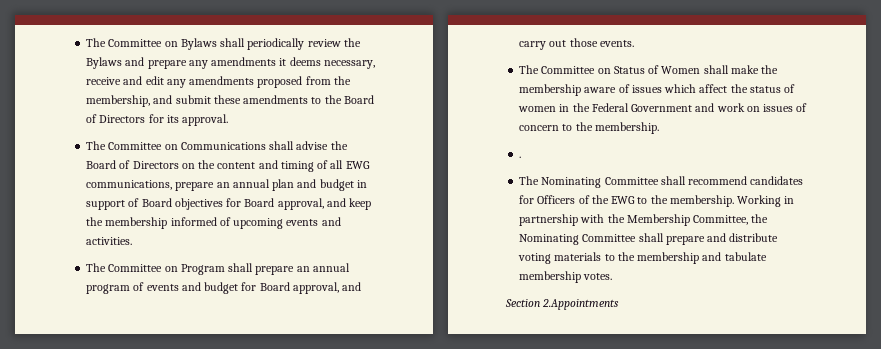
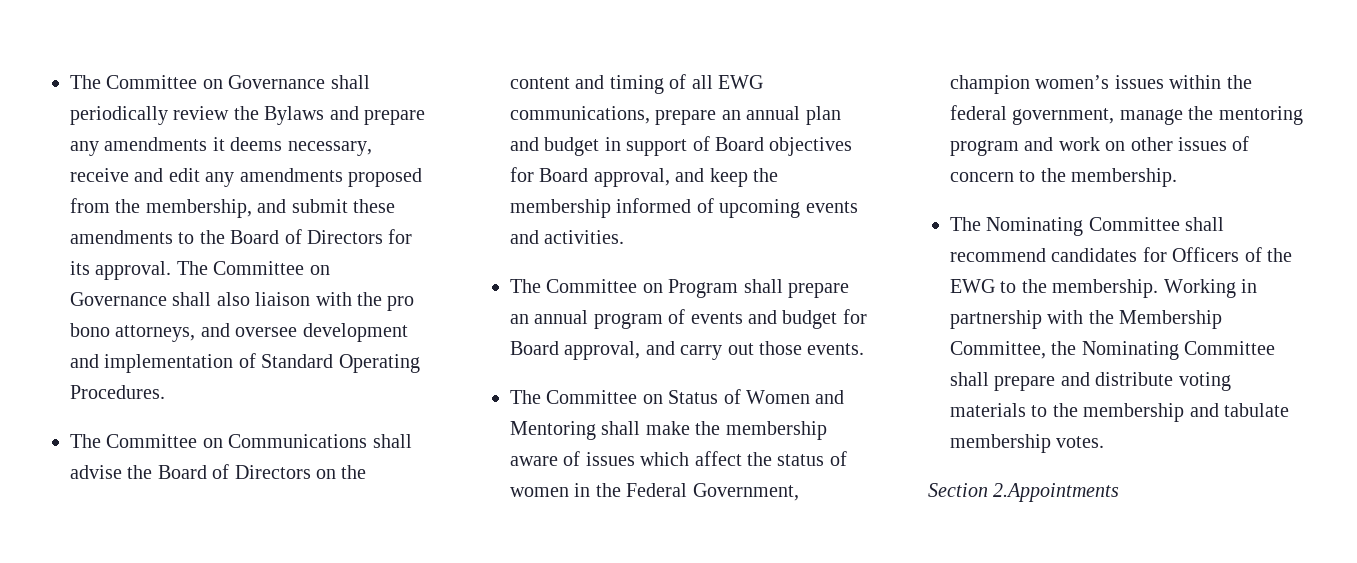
[86,38,217,50] The Committee on Bylaws -> [70,75,326,89] The Committee on Governance
(229, 120) none -> [176,261,330,275] [70,292,415,311] [70,323,408,342] [70,353,420,373] [70,385,165,399] The Committee on Governance shall also liaison with the pro bono attorneys, and oversee development and implementation of Standard Operating Procedures.
(701, 70) none -> [815,390,845,404] [510,421,596,440] and Mentoring
[631,104,693,112] Government -> [692,483,799,501] [950,75,1252,94] [950,105,1303,125] [950,140,1019,156] Government, champion women’s issues within the federal government, manage the mentoring program
(760, 109) none -> [1130,137,1173,151] other
[519,156,522,158] // . -> (1178, 177) none

